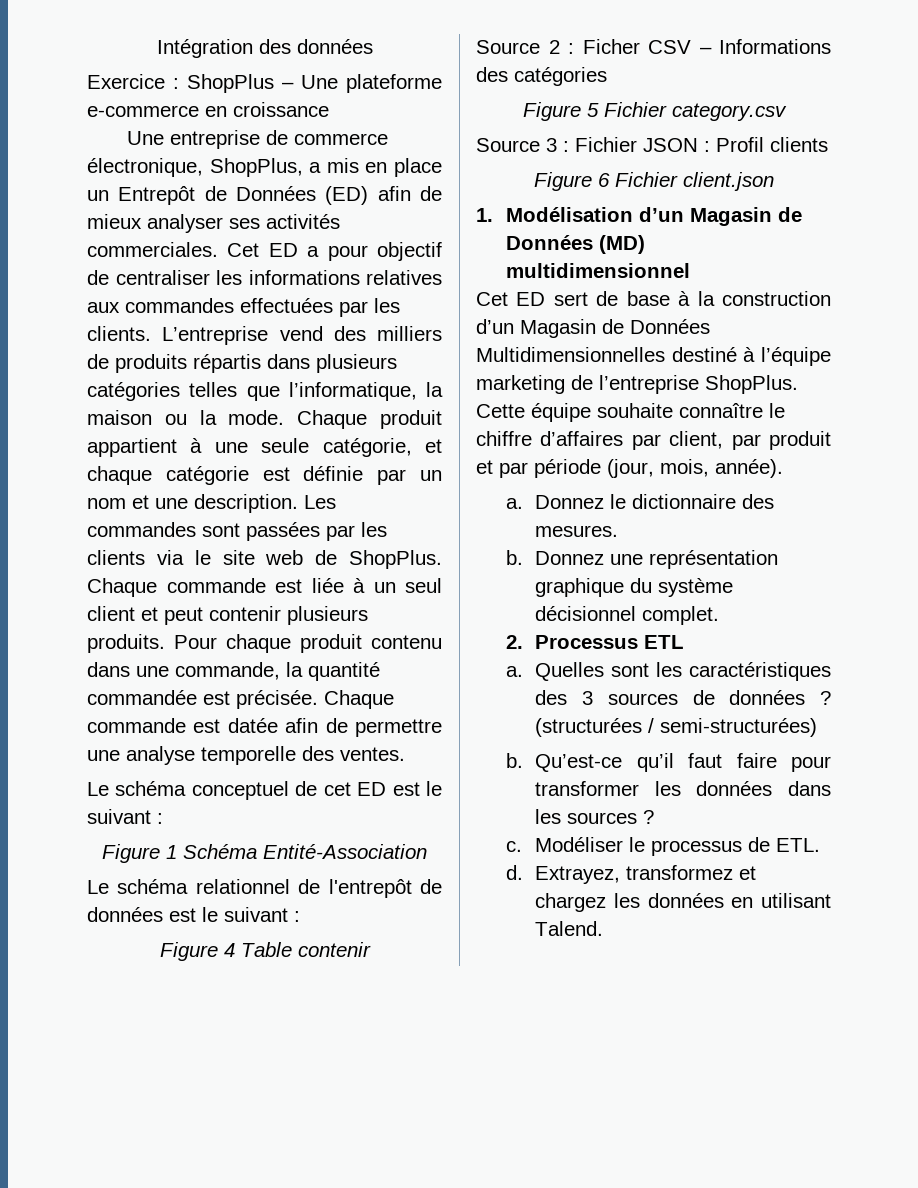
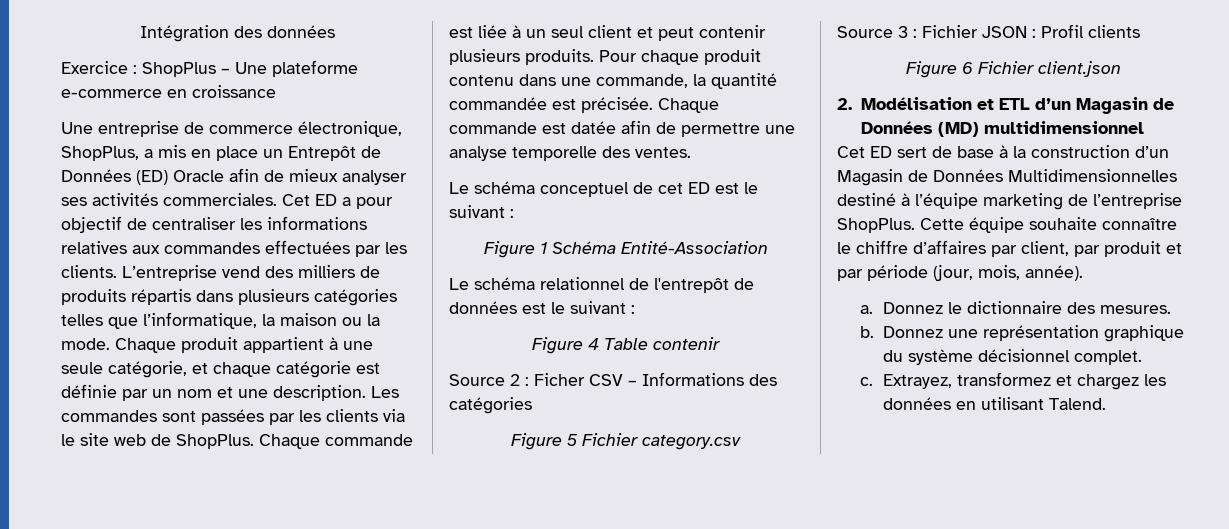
(369, 195) none -> [173,170,224,182] Oracle
[476,207,633,222] 1. Modélisation -> [837,97,1030,110] 2. Modélisation et ETL
[505,635,685,649] [505,662,831,681] [535,690,831,705] [535,718,818,737] [505,753,831,772] [535,781,831,796] [535,809,655,824] [505,837,821,856] [505,865,523,880] 2. Processus ETL // a. Quelles sont les caractéristiques des 3 sources de données ? (structurées / semi-structurées) // b. Qu’est-ce qu’il faut faire pour transformer les données dans les sources ? // c. Modéliser le processus de ETL. // d. -> [859,377,873,386] c.

